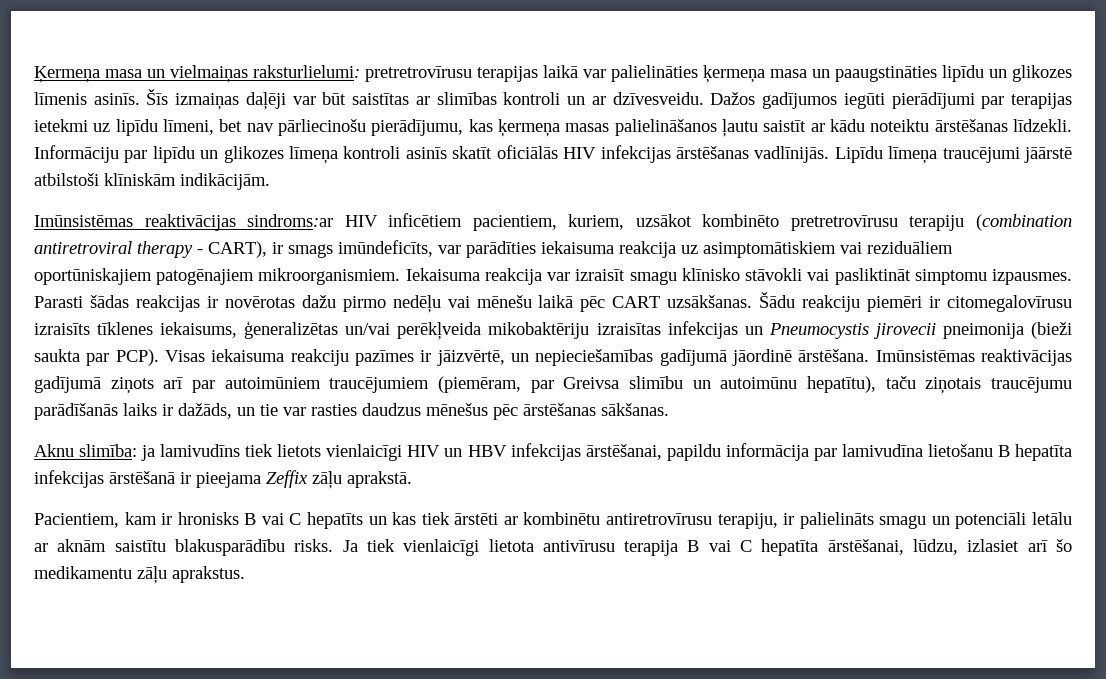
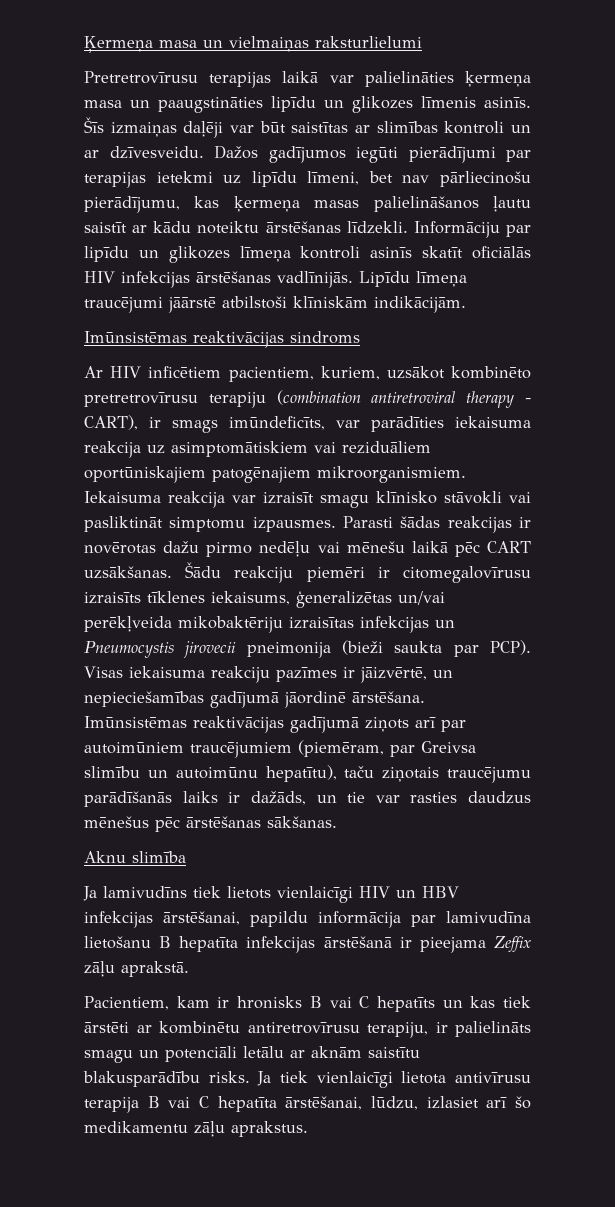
[253,65,472,82] raksturlielumi: pretretrovīrusu -> [315,36,422,48] [84,71,198,84] raksturlielumi // Pretretrovīrusu
[247,214,334,227] sindroms:ar -> [290,331,360,344] [84,366,103,378] sindroms // Ar
[79,444,156,461] slimība: ja -> [132,851,186,863] [83,886,97,901] slimība // Ja

